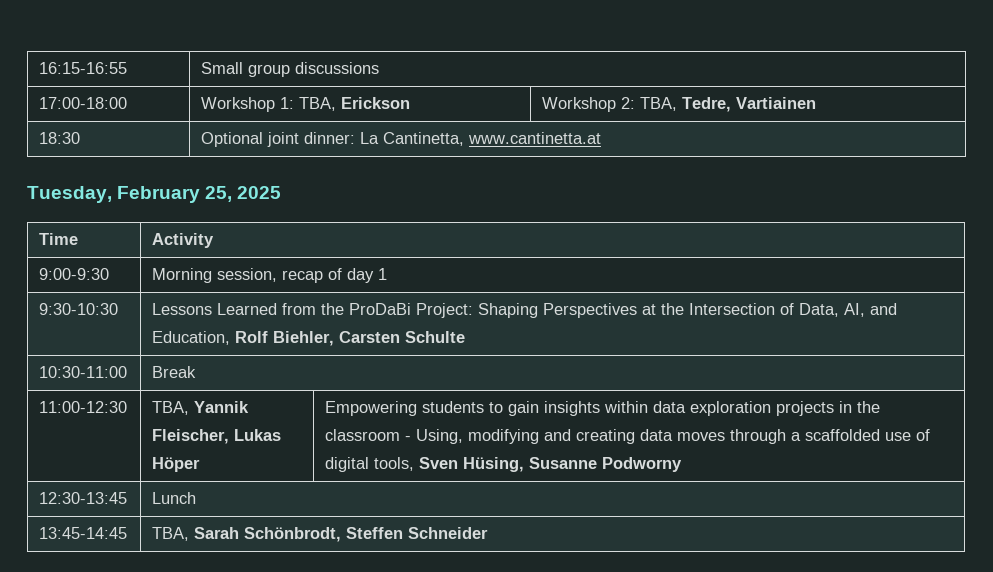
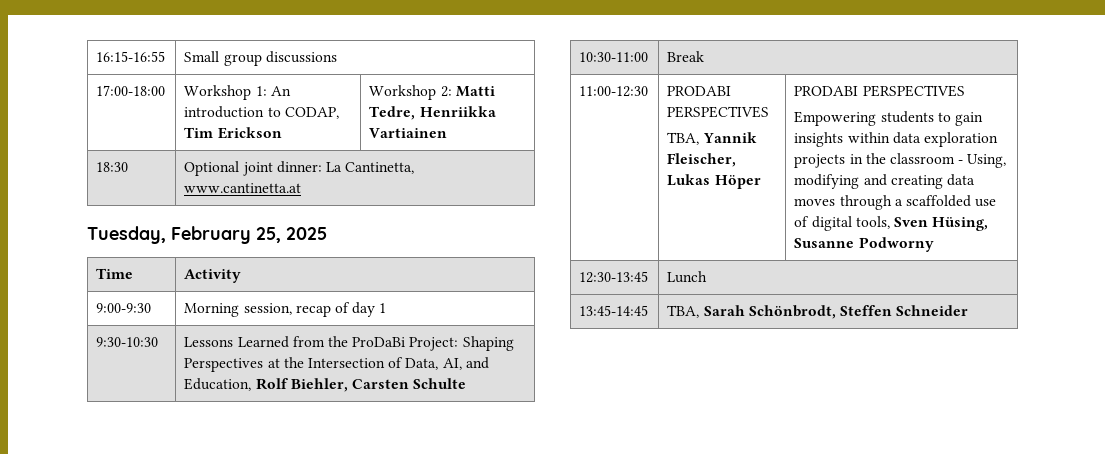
[299,97,337,111] TBA, -> [270,86,291,96] [184,106,339,119] [184,127,214,138] An introduction to CODAP, Tim
[640,97,732,112] TBA, Tedre, -> [455,86,495,97] [369,106,496,120] Matti Tedre, Henriikka
(128, 407) none -> [667,86,732,96] [667,106,770,118] PRODABI PERSPECTIVES //
(201, 464) none -> [794,85,965,97] PRODABI PERSPECTIVES //

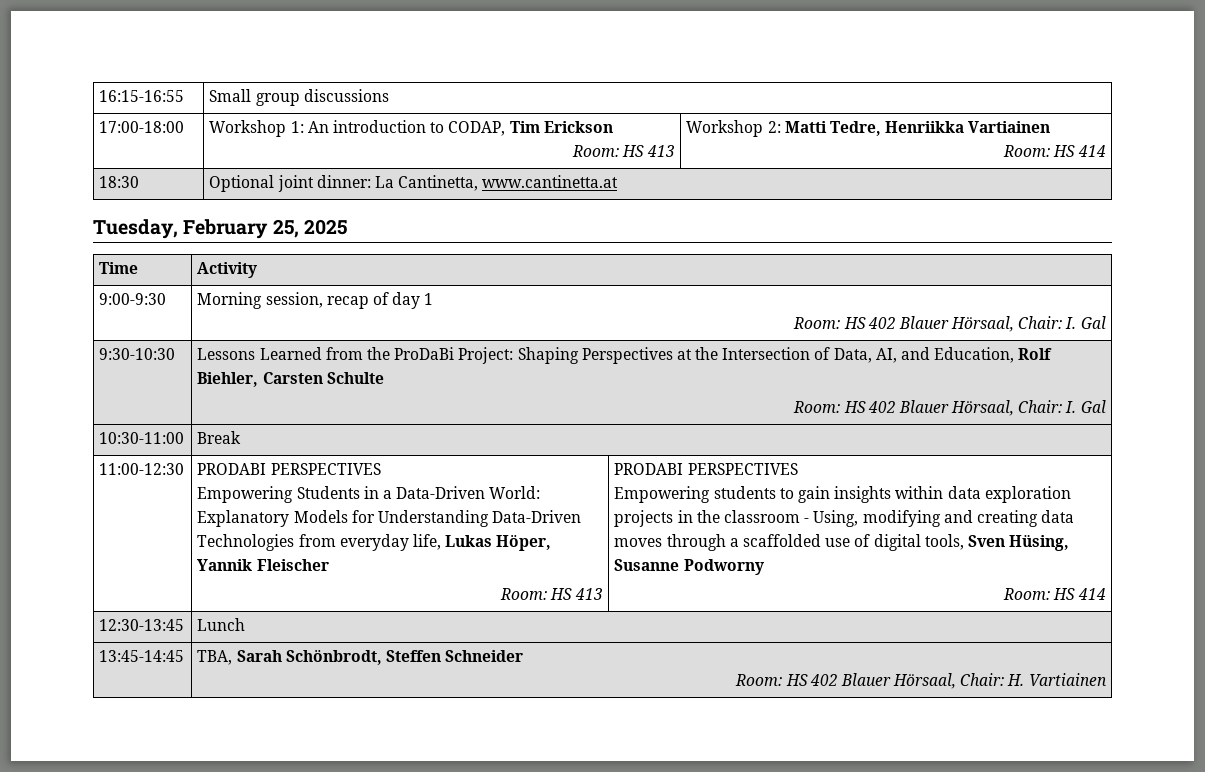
(282, 133) none -> [572,145,675,157] // Room: HS 413
(448, 133) none -> [1003,145,1106,157] // Room: HS 414
(387, 308) none -> [793,316,1106,332] // Room: HS 402 Blauer Hörsaal, Chair: I. Gal
(467, 383) none -> [793,400,1106,416] // Room: HS 402 Blauer Hörsaal, Chair: I. Gal
[667,132,757,145] [667,153,737,167] [667,174,761,189] TBA, Yannik Fleischer, Lukas Höper -> [197,486,541,503] [197,510,582,527] [197,534,552,551] [197,559,329,571] [500,588,603,600] Empowering Students in a Data-Driven World: Explanatory Models for Understanding Data-Driven Technologies from everyday life, Lukas Höper, Yannik Fleischer // Room: HS 413
(934, 244) none -> [1003,588,1106,600] // Room: HS 414
(969, 310) none -> [735,673,1107,689] // Room: HS 402 Blauer Hörsaal, Chair: H. Vartiainen

